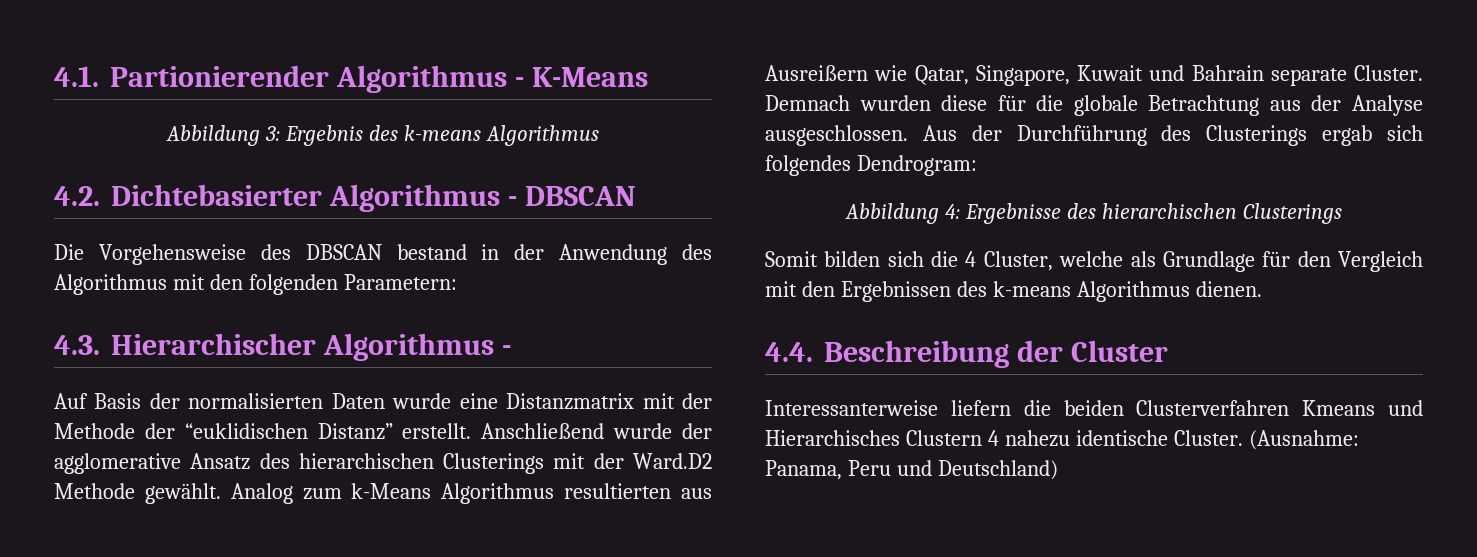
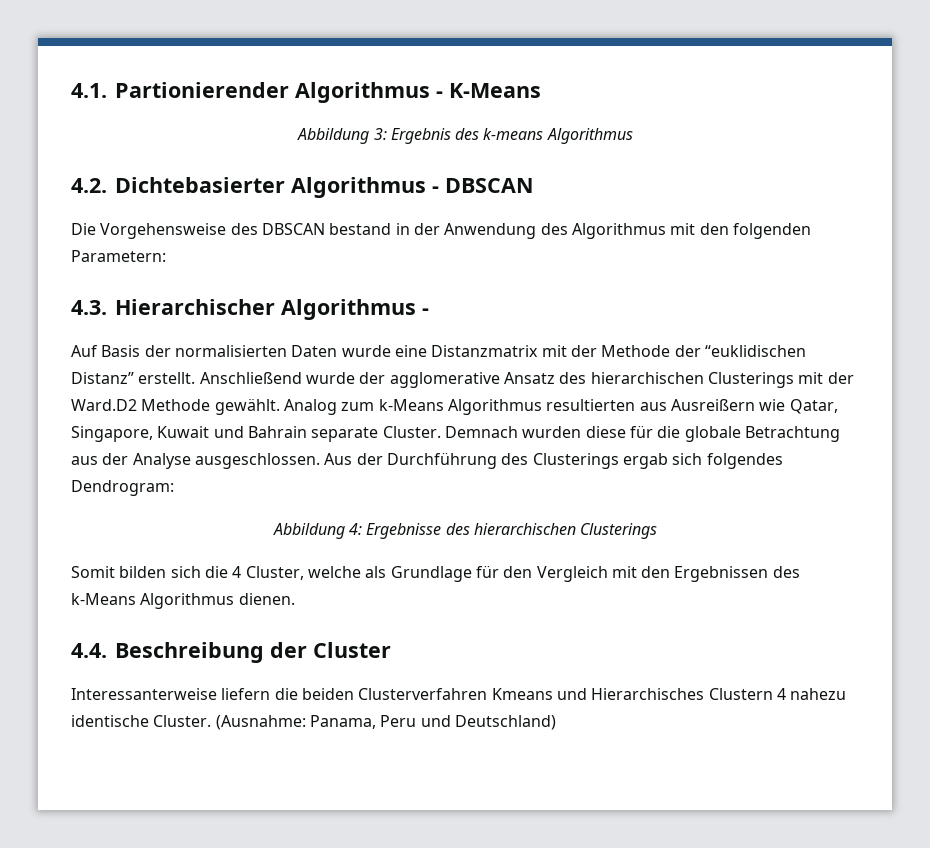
[992,281,1071,297] k-means -> [71,593,136,605] k-Means

